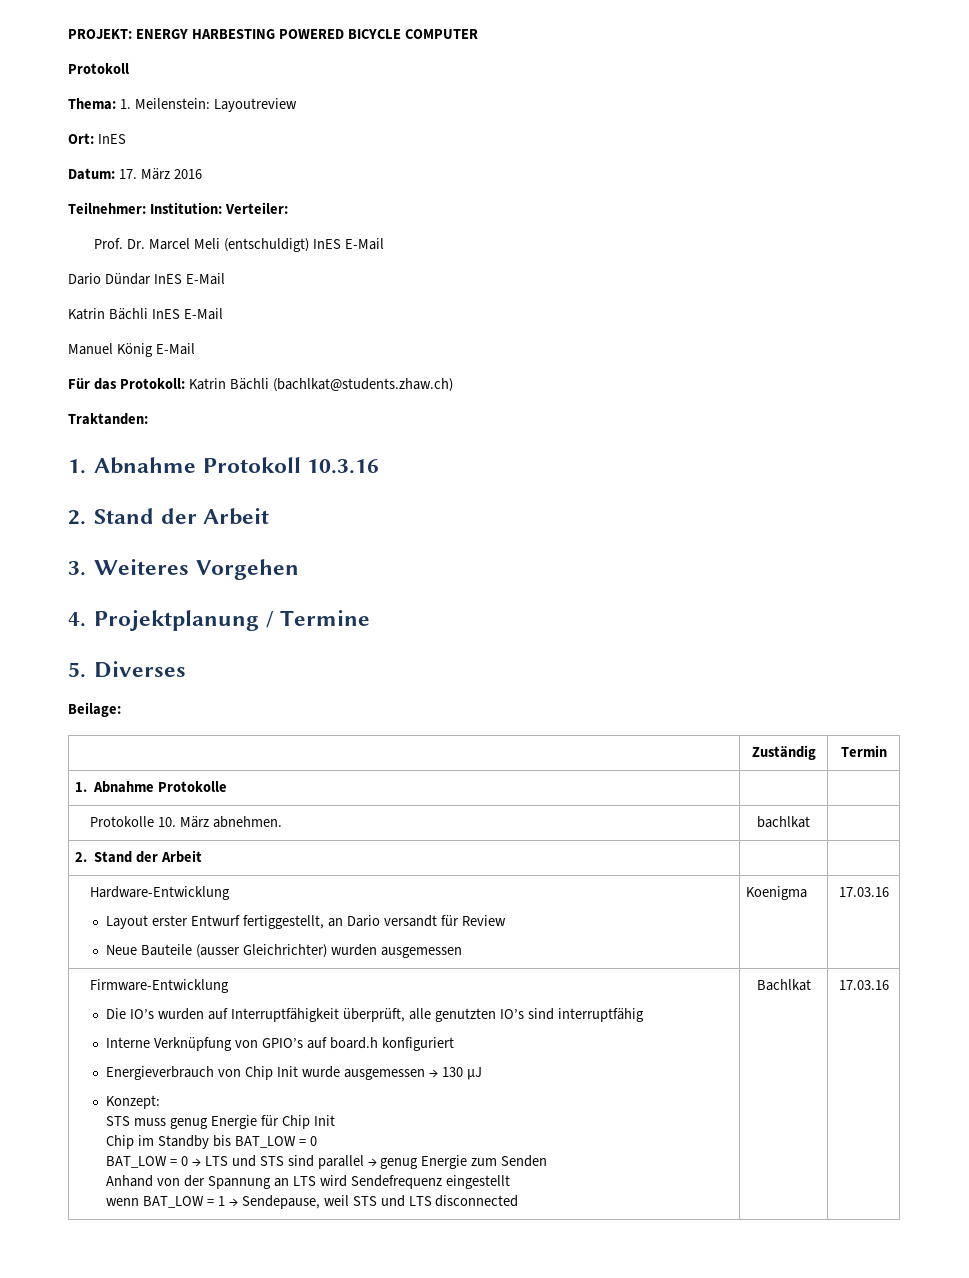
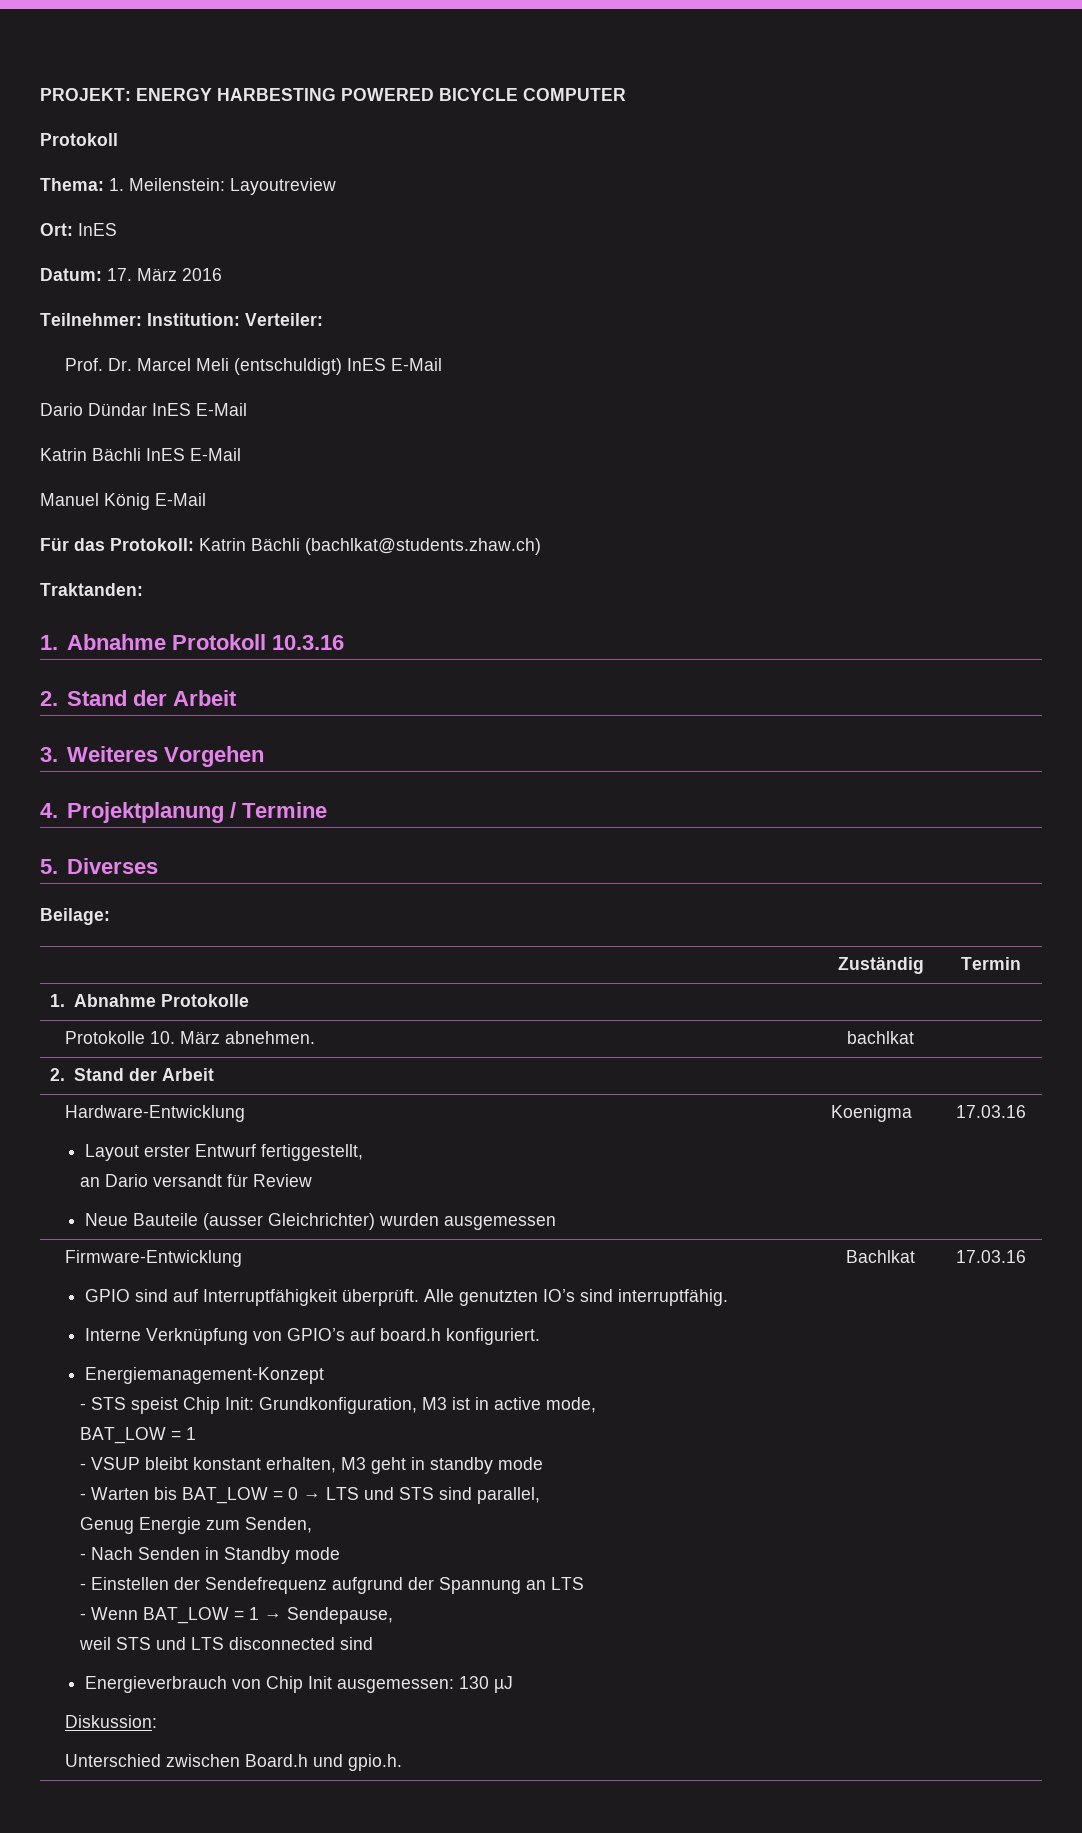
(325, 922) none -> (363, 1152) //
[106,1008,431,1022] Die IO’s wurden auf Interruptfähigkeit überprüft, alle -> [84,1289,454,1306] GPIO sind auf Interruptfähigkeit überprüft. Alle
[557,1008,644,1022] interruptfähig -> [617,1289,728,1306] interruptfähig.
[381,1037,454,1051] [106,1066,482,1080] [106,1095,161,1109] [106,1115,335,1129] [106,1135,317,1149] konfiguriert // Energieverbrauch von Chip Init wurde ausgemessen → 130 µJ // Konzept: // STS muss genug Energie für Chip Init // Chip im Standby bis BAT_LOW = 0 // -> [445,1328,540,1345] [84,1367,324,1384] [80,1397,597,1414] [80,1427,197,1444] [80,1457,544,1474] [80,1487,178,1500] konfiguriert. // Energiemanagement-Konzept // - STS speist Chip Init: Grundkonfiguration, M3 ist in active mode, // BAT_LOW = 1 // - VSUP bleibt konstant erhalten, M3 geht in standby mode // - Warten bis
[317,1155,548,1169] [106,1175,181,1187] parallel → genug Energie zum Senden // Anhand von -> [477,1487,541,1504] [80,1517,313,1534] [80,1547,341,1564] [80,1577,404,1594] parallel, // Genug Energie zum Senden, // - Nach Senden in Standby mode // - Einstellen der Sendefrequenz aufgrund
[319,1175,510,1189] [106,1198,140,1206] wird Sendefrequenz eingestellt // wenn -> [80,1607,139,1620] // - Wenn
(320, 1202) none -> (394, 1615) //
(519, 1201) none -> [340,1637,374,1650] [84,1676,513,1693] [65,1715,158,1728] [65,1754,403,1771] sind // Energieverbrauch von Chip Init ausgemessen: 130 µJ // Diskussion: // Unterschied zwischen Board.h und gpio.h.

